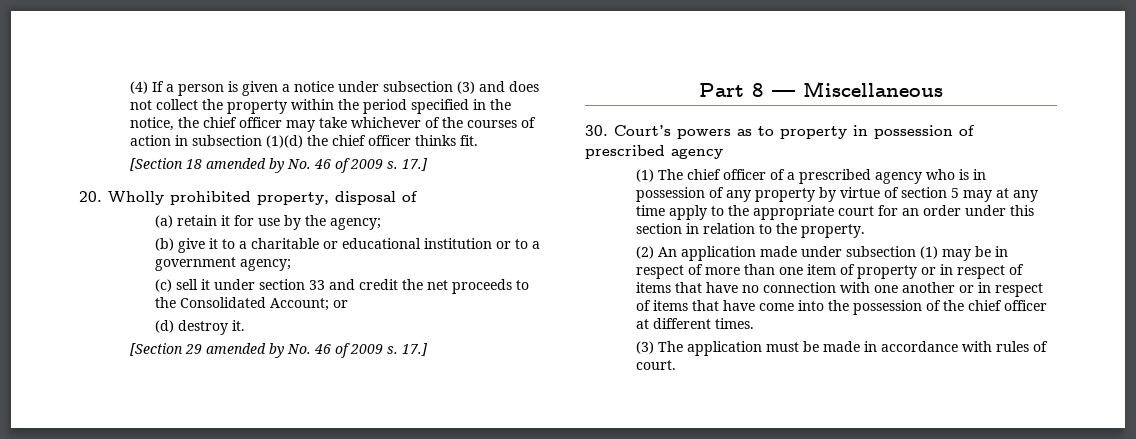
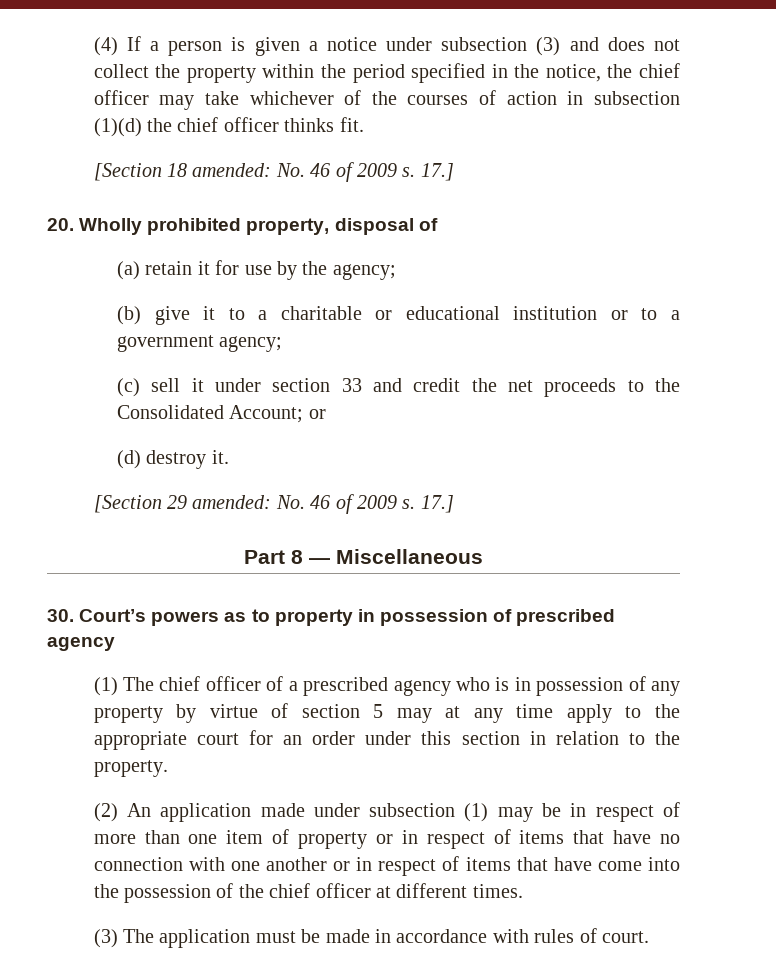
[205,158,284,173] amended by -> [192,163,272,177] amended:
[205,343,284,358] amended by -> [192,495,272,509] amended:

